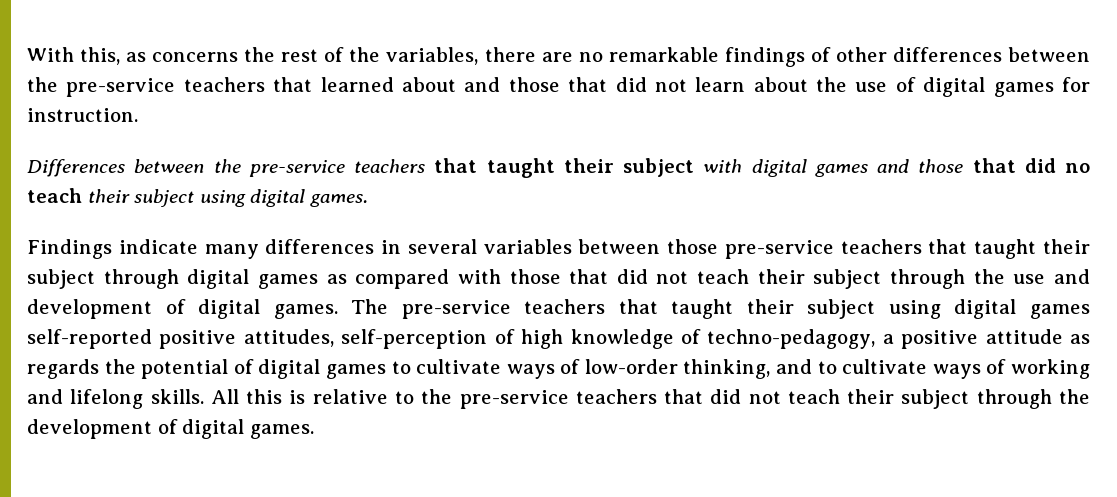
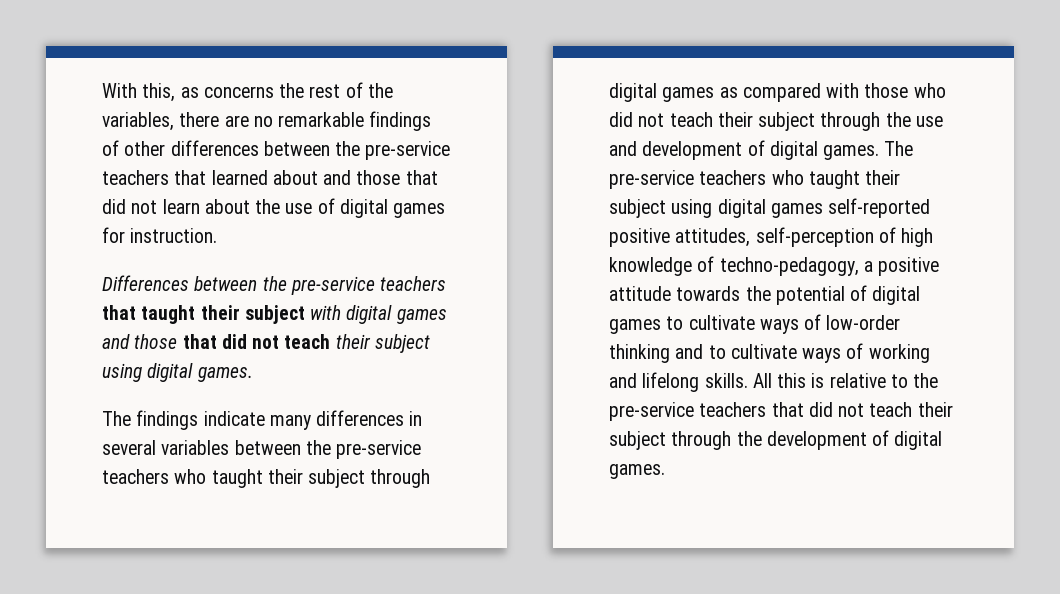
[1065,163,1090,173] no -> [252,335,280,349] not
[27,239,112,259] Findings -> [102,410,199,430] The findings
[667,239,968,259] those pre-service teachers that -> [305,440,422,459] [102,469,207,484] the pre-service teachers who
[569,269,609,284] that -> [913,83,946,98] who
[618,299,658,314] that -> [771,170,804,185] who
[1069,334,1090,344] [27,359,99,379] as regards -> [676,286,741,301] towards
[683,359,771,379] thinking, -> [609,344,670,363] thinking

